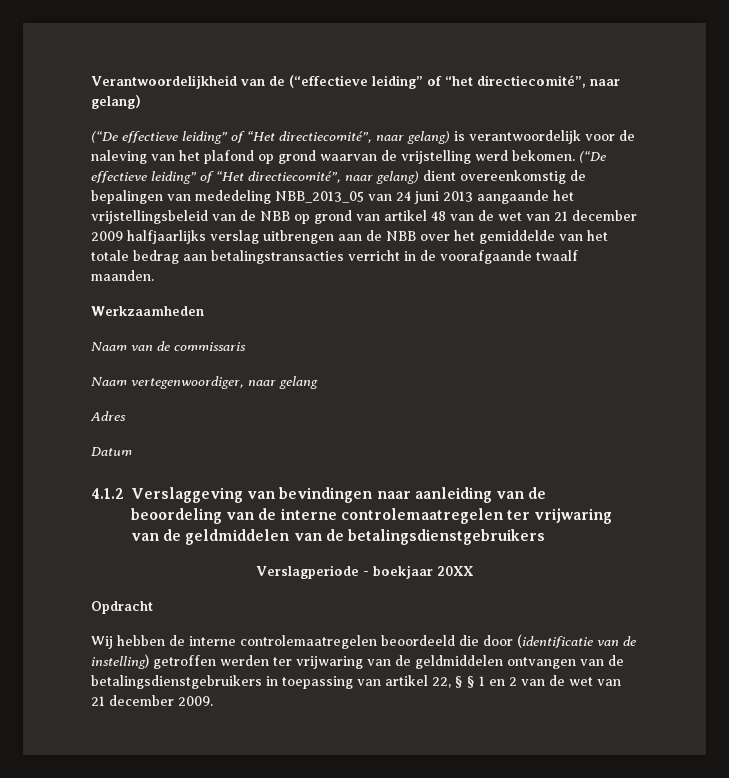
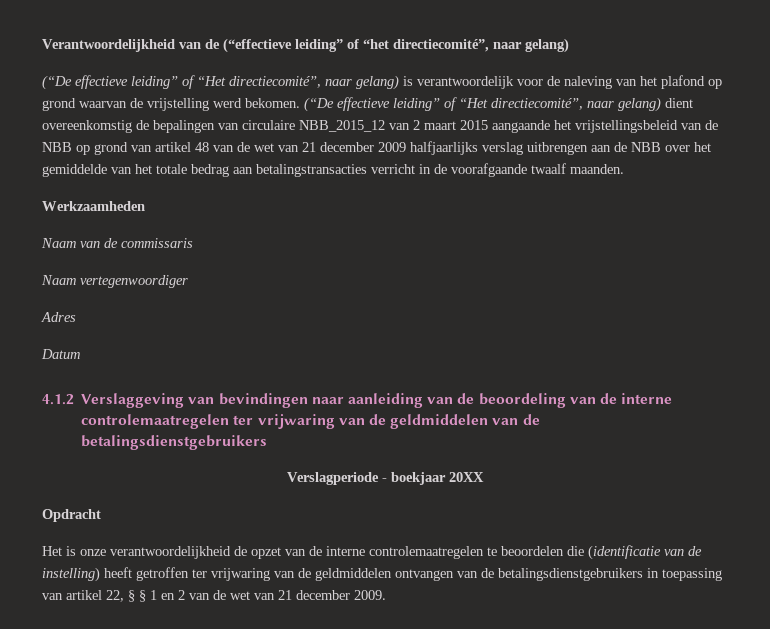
[195,190,473,204] mededeling NBB_2013_05 van 24 juni 2013 -> [242,120,488,132] circulaire NBB_2015_12 van 2 maart 2015
[131,376,318,389] vertegenwoordiger, naar gelang -> [80,275,188,288] vertegenwoordiger
[91,635,513,649] Wij hebben de interne controlemaatregelen beoordeeld die door -> [42,546,584,559] Het is onze verantwoordelijkheid de opzet van de interne controlemaatregelen te beoordelen die
[153,655,269,669] getroffen werden -> [104,567,189,581] heeft getroffen

